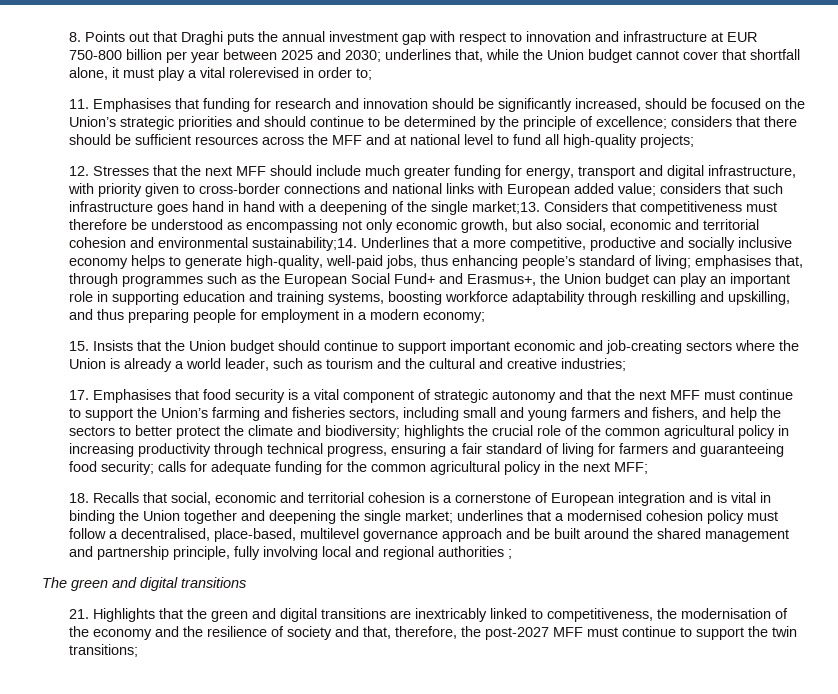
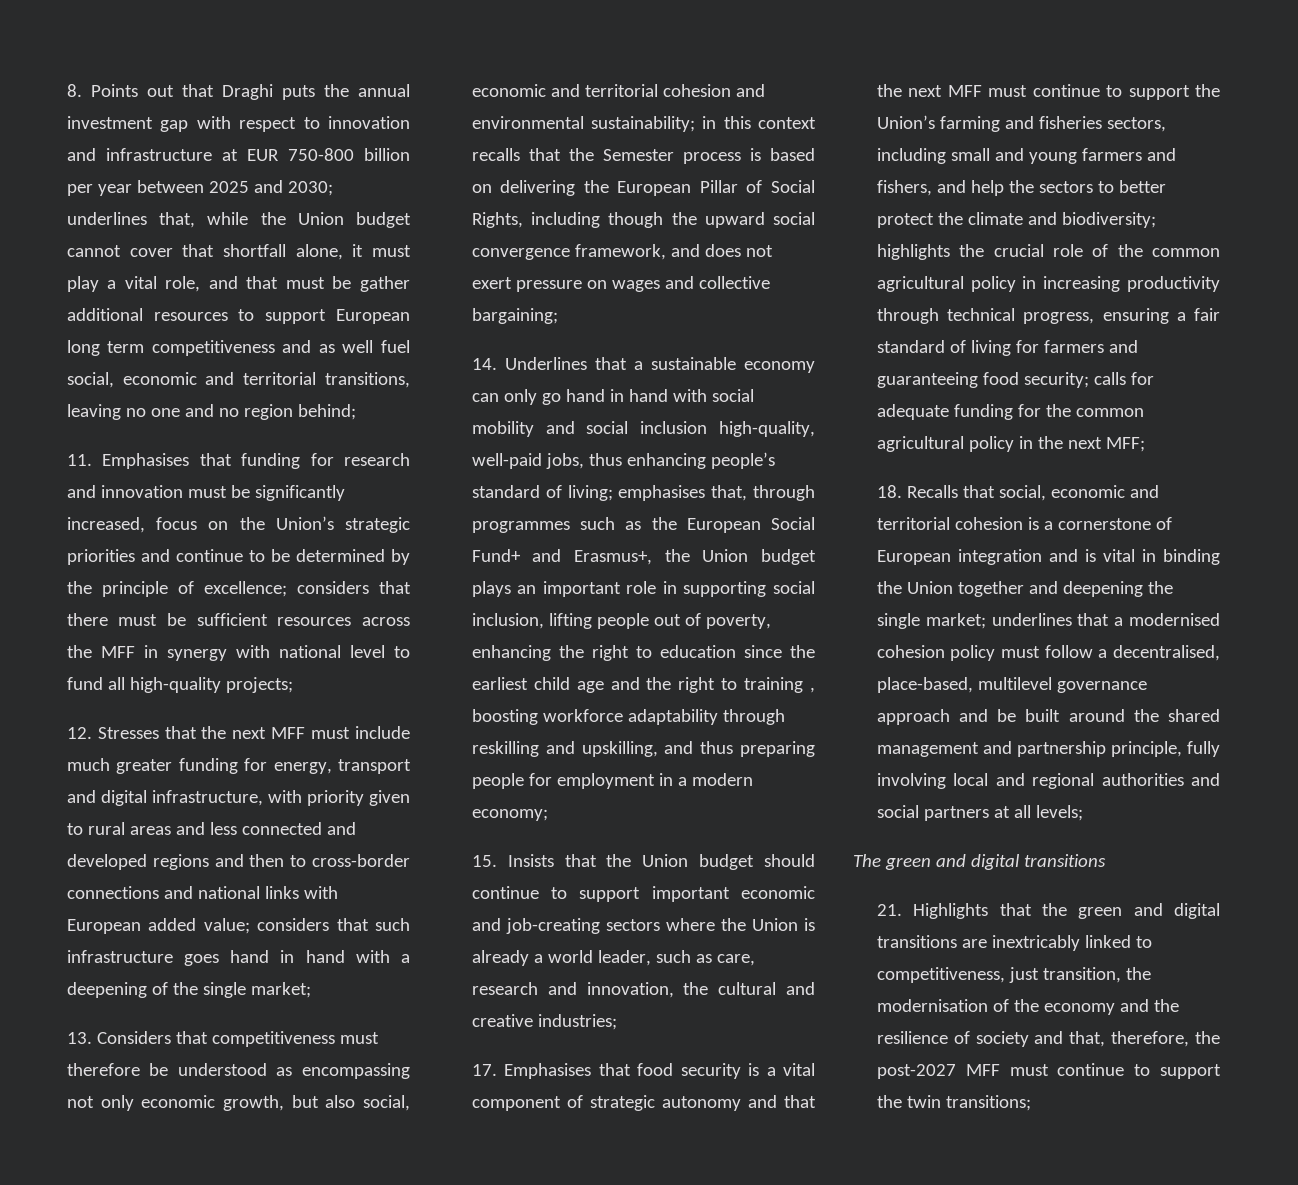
[229,67,373,80] rolerevised in order to; -> [165,276,411,292] [66,308,410,324] [66,340,411,356] [66,372,410,388] [66,404,356,420] role, and that must be gather additional resources to support European long term competitiveness and as well fuel social, economic and territorial transitions, leaving no one and no region behind;
[432,98,475,109] should -> [187,486,227,498] must
[645,98,762,109] should be focused -> [156,517,198,530] focus
[264,116,307,127] should -> (170, 555) none
[69,134,112,145] should -> [118,614,158,626] must
[366,134,407,145] and at -> [143,645,270,661] in synergy with
[270,165,313,176] should -> [311,727,351,739] must
(196, 189) none -> [87,822,356,835] [66,854,307,870] rural areas and less connected and developed regions and then to
[472,201,541,214] market;13. -> [250,982,311,998] [66,1032,92,1044] market; // 13.
[252,237,793,251] [69,255,243,269] sustainability;14. Underlines that a more competitive, productive and socially inclusive economy helps to generate -> [591,116,816,132] [471,148,815,164] [471,180,815,196] [471,212,815,228] [471,244,773,260] [471,276,770,292] [471,308,558,324] [471,357,815,373] [471,389,754,405] [471,421,708,437] sustainability; in this context recalls that the Semester process is based on delivering the European Pillar of Social Rights, including though the upward social convergence framework, and does not exert pressure on wages and collective bargaining; // 14. Underlines that a sustainable economy can only go hand in hand with social mobility and social inclusion
[653,273,708,287] can play -> [471,581,511,597] plays
[183,291,385,305] education and training systems, -> [773,581,815,594] [471,613,771,629] [471,645,815,661] [471,677,815,693] social inclusion, lifting people out of poverty, enhancing the right to education since the earliest child age and the right to training ,
[326,358,402,369] tourism and -> [716,954,755,966] [471,982,674,998] care, research and innovation,
[508,549,513,559] ; -> [1191,773,1220,786] [876,805,1083,821] and social partners at all levels;
(654, 615) none -> [1008,967,1121,983] just transition,

